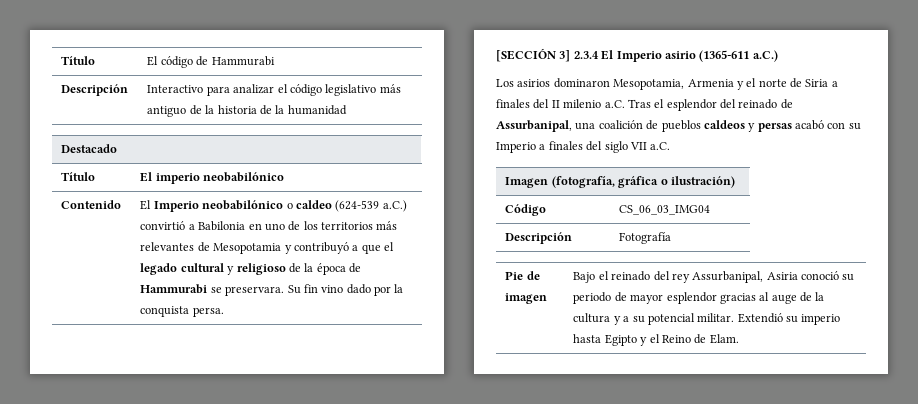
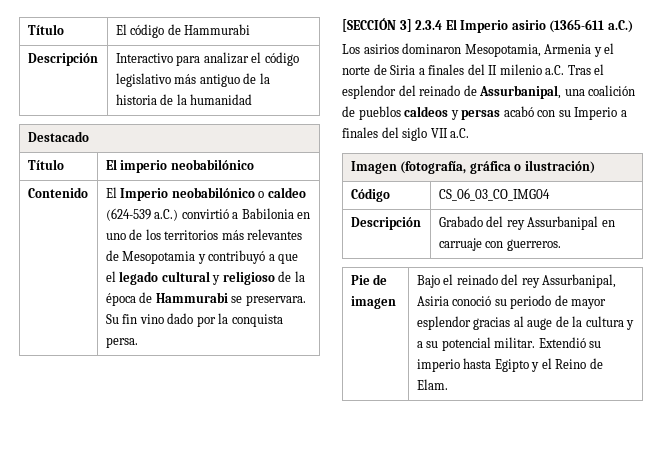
[619,205,711,215] [505,232,573,244] [619,232,672,244] CS_06_03_IMG04 // Descripción | Fotografía -> [438,188,550,201] [350,217,421,230] [438,216,615,230] [438,238,561,251] CS_06_03_CO_IMG04 // Descripción | Grabado del rey Assurbanipal en carruaje con guerreros.

